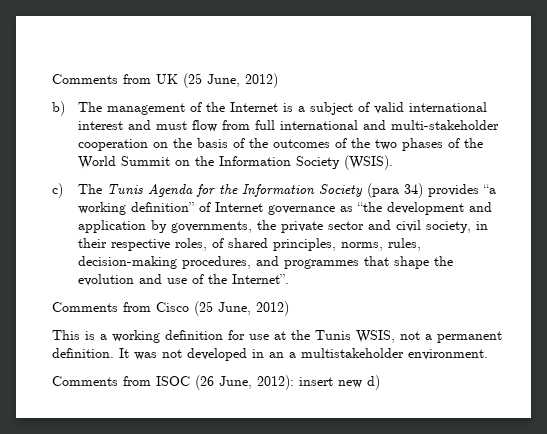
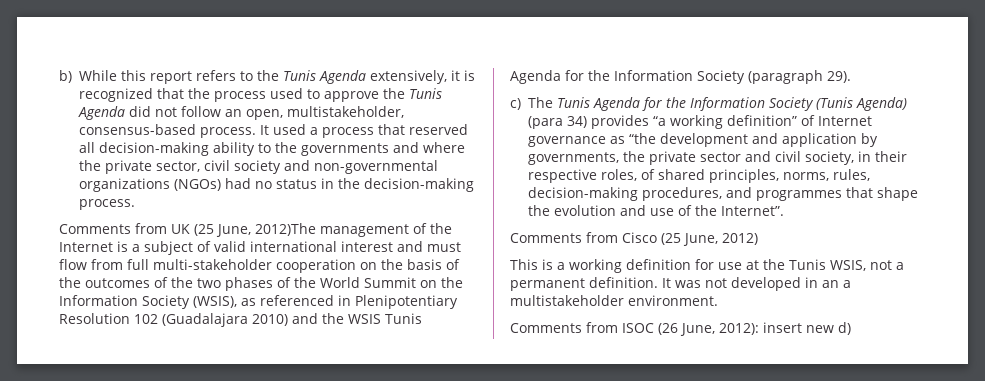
(52, 79) none -> [59,70,475,84] [79,88,442,102] [78,106,404,120] [79,124,468,138] [79,142,465,156] [79,160,438,174] [79,178,474,192] [79,199,135,210] b) While this report refers to the Tunis Agenda extensively, it is recognized that the process used to approve the Tunis Agenda did not follow an open, multistakeholder, consensus-based process. It used a process that reserved all decision-making ability to the governments and where the private sector, civil society and non-governmental organizations (NGOs) had no status in the decision-making process. //
[245,73,278,88] [52,101,102,116] 2012) // b) The -> [255,223,316,236] 2012)The
[279,120,386,130] international and -> (149, 264) none
[343,155,393,170] (WSIS). -> [193,295,458,309] [59,313,422,327] [510,70,851,84] (WSIS), as referenced in Plenipotentiary Resolution 102 (Guadalajara 2010) and the WSIS Tunis Agenda for the Information Society (paragraph 29).
(363, 190) none -> [816,97,907,111] (Tunis Agenda)

